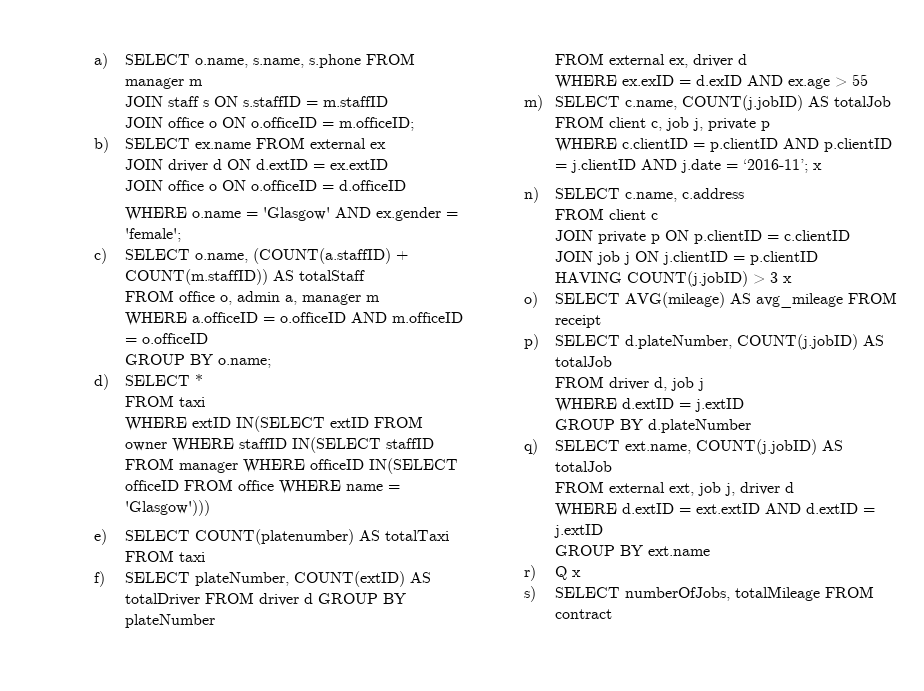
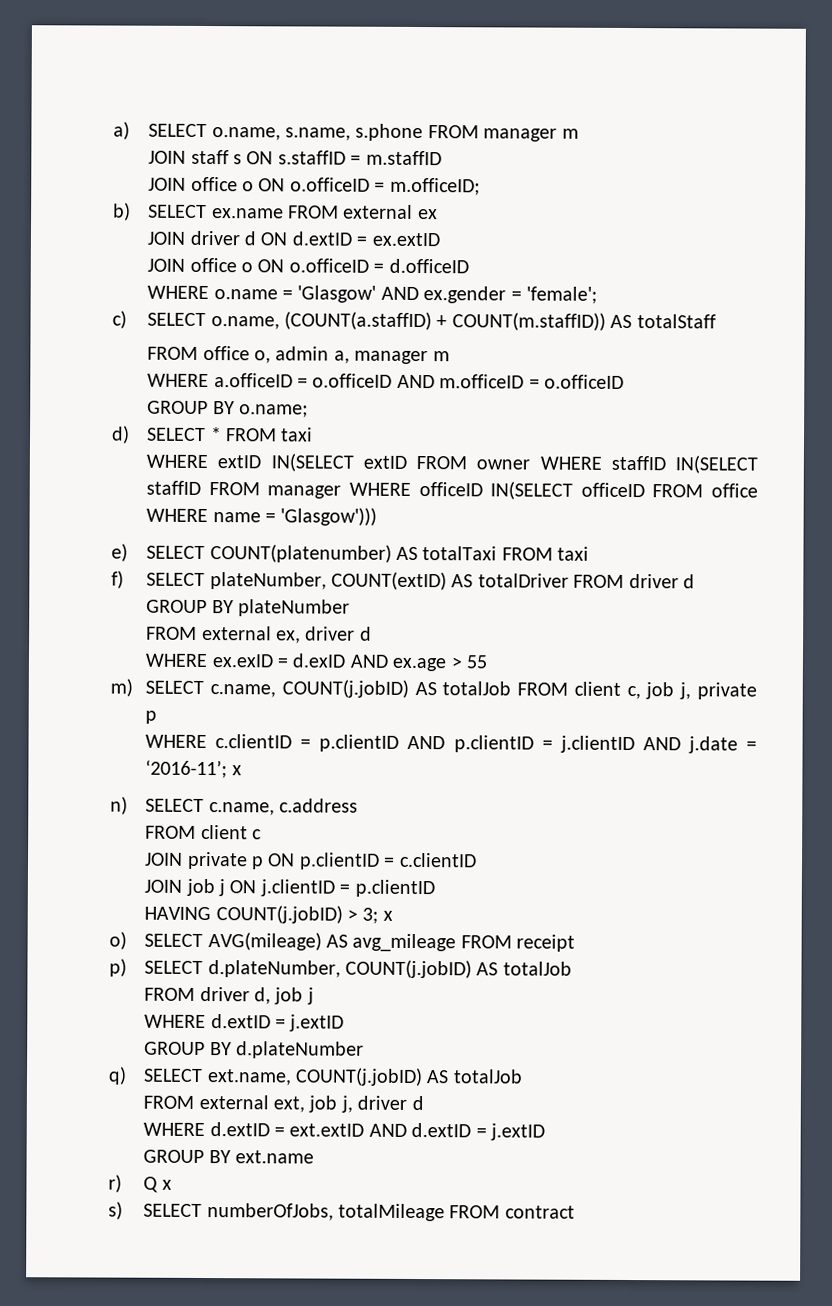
(203, 380) // -> (222, 434) none
[769,272,778,283] 3 -> [362,907,379,924] 3;

